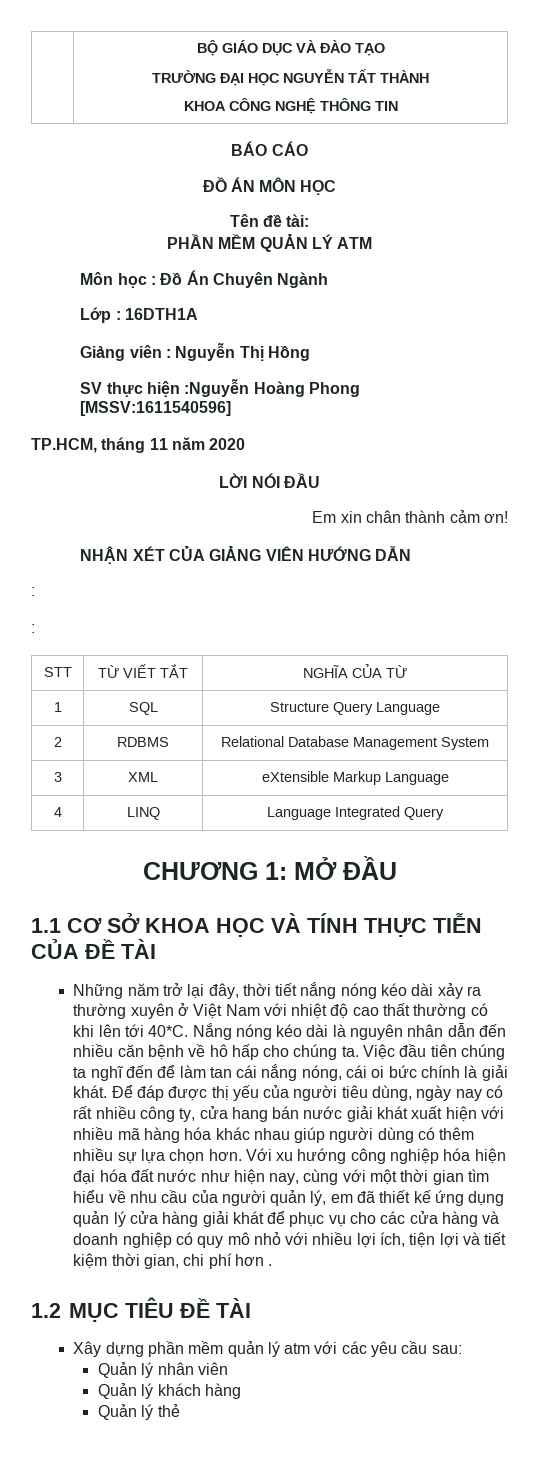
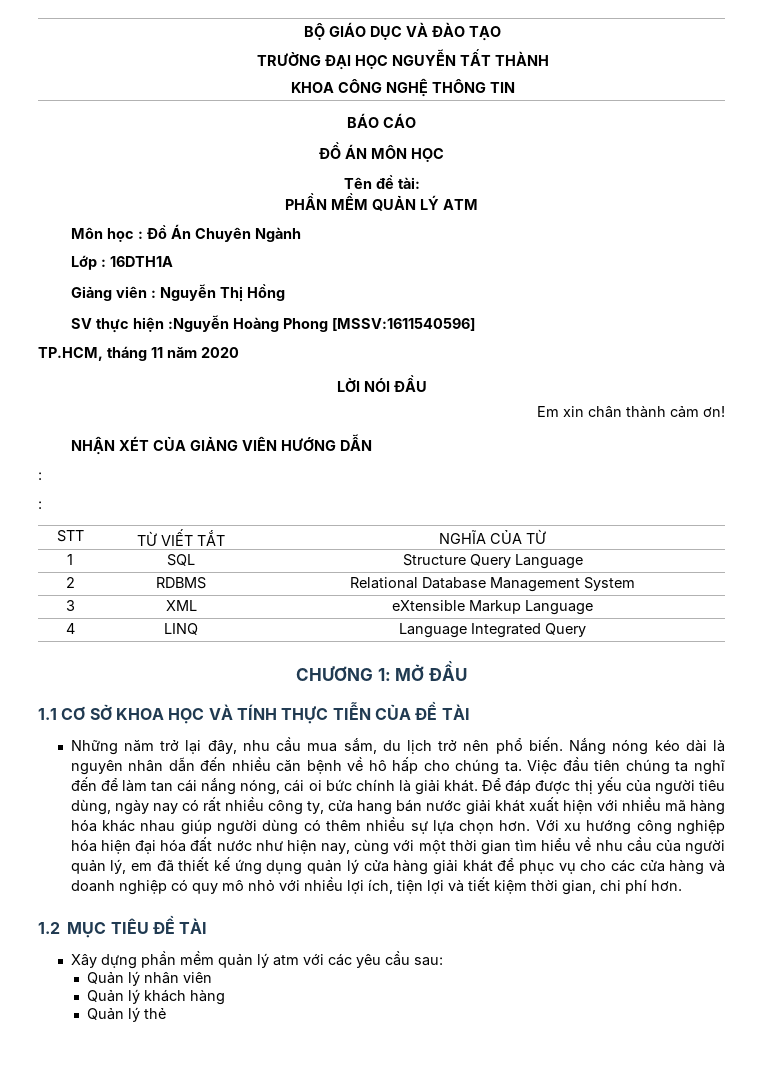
[242,982,482,999] [73,1003,488,1019] [73,1024,189,1037] thời tiết nắng nóng kéo dài xảy ra thường xuyên ở Việt Nam với nhiệt độ cao thất thường có khi lên tới 40*C. -> [242,737,563,754] nhu cầu mua sắm, du lịch trở nên phổ biến.
[234,1254,273,1266] hơn . -> [650,880,682,891] hơn.

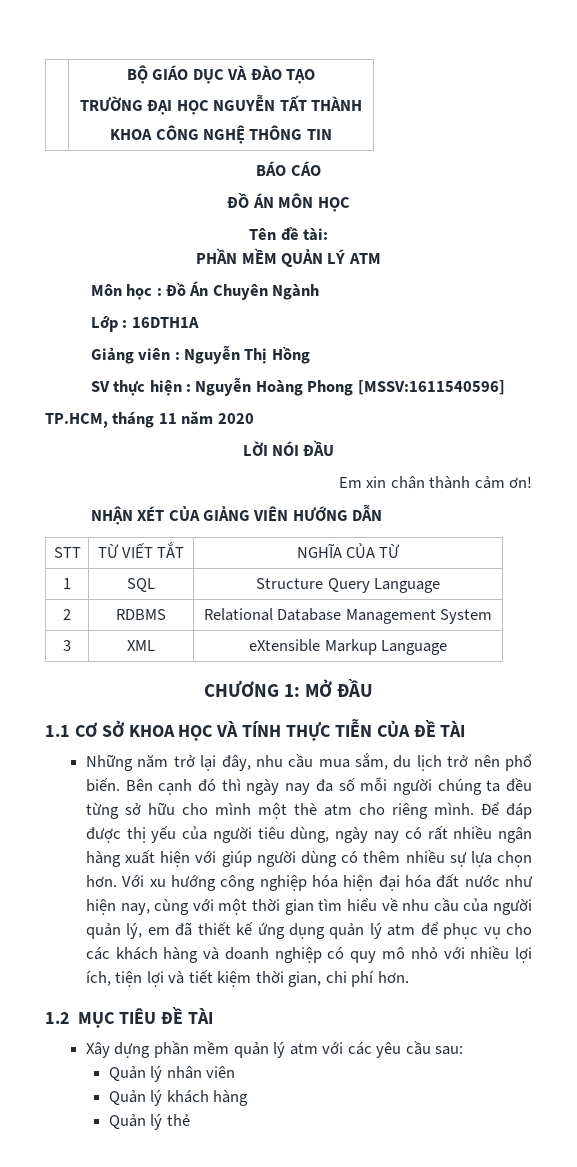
[168,315,230,332] :Nguyễn -> [186,378,252,396] : Nguyễn
[38,472,42,480] [38,501,42,509] // : // : -> (383, 512) none
[65,623,75,634] [164,623,198,635] [399,623,586,638] // 4 | LINQ | Language Integrated Query -> (447, 647) none
[569,738,726,755] [70,757,725,775] [70,777,479,795] Nắng nóng kéo dài là nguyên nhân dẫn đến nhiều căn bệnh về hô hấp cho chúng ta. Việc đầu tiên chúng ta nghĩ đến để làm tan cái nắng nóng, cái oi bức chính là giải khát. -> [125,777,533,795] [85,802,474,819] Bên cạnh đó thì ngày nay đa số mỗi người chúng ta đều từng sở hữu cho mình một thè atm cho riêng mình.
[268,797,725,815] [70,819,176,832] công ty, cửa hang bán nước giải khát xuất hiện với nhiều mã hàng hóa khác nhau -> [498,827,532,843] [85,850,217,867] ngân hàng xuất hiện với
[363,859,493,875] cửa hàng giải khát -> [387,924,416,936] atm
[639,860,665,872] cửa -> [115,947,158,960] khách

